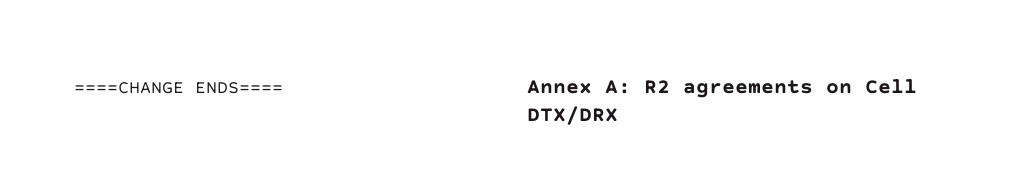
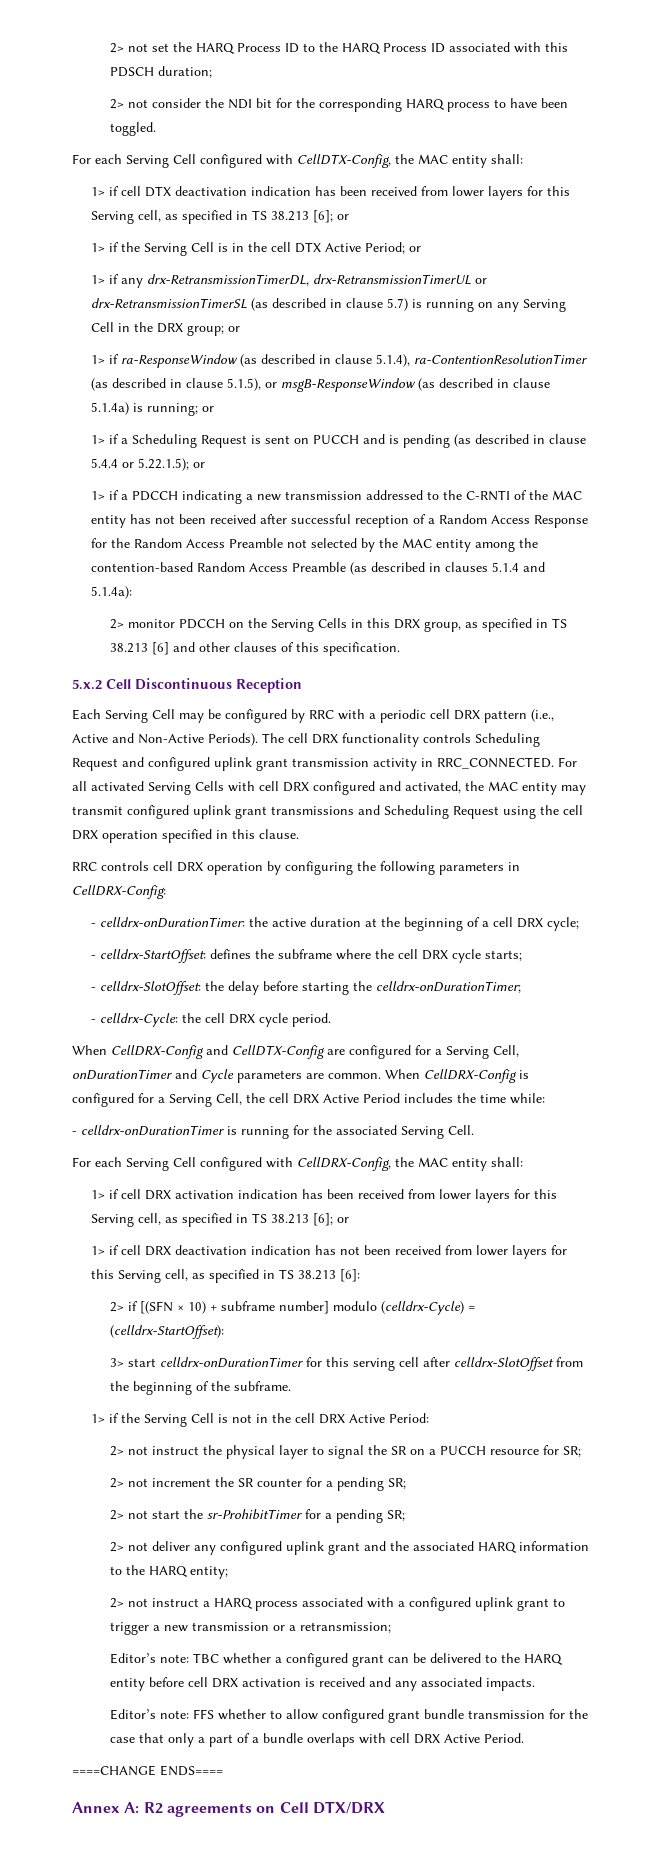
(74, 88) none -> [109,42,568,54] [109,66,212,78] [109,98,568,112] [109,122,156,136] [72,154,523,168] [90,186,570,200] [90,210,349,224] [90,242,421,256] [90,274,487,288] [90,298,566,312] [90,322,240,336] [90,354,587,368] [90,378,550,392] [90,402,214,416] [90,434,586,448] [90,458,205,471] [90,490,582,504] [90,514,588,528] [90,538,538,552] [90,562,545,575] [90,586,132,599] [109,618,567,632] [109,642,400,656] [72,678,302,693] [72,709,554,723] [72,733,540,747] [72,757,577,771] [72,781,586,795] [72,805,583,819] [72,829,299,843] [72,861,520,875] [72,885,166,899] [90,917,579,931] [90,949,522,963] [90,981,521,995] [90,1013,331,1027] [72,1045,519,1059] [72,1069,529,1083] [72,1093,545,1107] [72,1125,474,1139] [72,1157,523,1171] [90,1189,557,1203] [90,1213,349,1227] [90,1245,567,1259] [90,1269,360,1283] [109,1301,475,1315] [109,1325,224,1339] [109,1357,583,1371] [109,1381,291,1395] [90,1413,429,1427] [109,1445,581,1459] [109,1477,406,1491] [109,1509,405,1523] [109,1541,589,1555] [109,1565,228,1579] [109,1597,565,1611] [109,1622,391,1635] [109,1653,563,1667] [109,1677,535,1691] [109,1709,588,1723] [109,1733,524,1747] 2> not set the HARQ Process ID to the HARQ Process ID associated with this PDSCH duration; // 2> not consider the NDI bit for the corresponding HARQ process to have been toggled. // For each Serving Cell configured with CellDTX-Config, the MAC entity shall: // 1> if cell DTX deactivation indication has been received from lower layers for this Serving cell, as specified in TS 38.213 [6]; or // 1> if the Serving Cell is in the cell DTX Active Period; or // 1> if any drx-RetransmissionTimerDL, drx-RetransmissionTimerUL or drx-RetransmissionTimerSL (as described in clause 5.7) is running on any Serving Cell in the DRX group; or // 1> if ra-ResponseWindow (as described in clause 5.1.4), ra-ContentionResolutionTimer (as described in clause 5.1.5), or msgB-ResponseWindow (as described in clause 5.1.4a) is running; or // 1> if a Scheduling Request is sent on PUCCH and is pending (as described in clause 5.4.4 or 5.22.1.5); or // 1> if a PDCCH indicating a new transmission addressed to the C-RNTI of the MAC entity has not been received after successful reception of a Random Access Response for the Random Access Preamble not selected by the MAC entity among the contention-based Random Access Preamble (as described in clauses 5.1.4 and 5.1.4a): // 2> monitor PDCCH on the Serving Cells in this DRX group, as specified in TS 38.213 [6] and other clauses of this specification. // 5.x.2 Cell Discontinuous Reception // Each Serving Cell may be configured by RRC with a periodic cell DRX pattern (i.e., Active and Non-Active Periods). The cell DRX functionality controls Scheduling Request and configured uplink grant transmission activity in RRC_CONNECTED. For all activated Serving Cells with cell DRX configured and activated, the MAC entity may transmit configured uplink grant transmissions and Scheduling Request using the cell DRX operation specified in this clause. // RRC controls cell DRX operation by configuring the following parameters in CellDRX-Config: // - celldrx-onDurationTimer: the active duration at the beginning of a cell DRX cycle; // - celldrx-StartOffset: defines the subframe where the cell DRX cycle starts; // - celldrx-SlotOffset: the delay before starting the celldrx-onDurationTimer; // - celldrx-Cycle: the cell DRX cycle period. // When CellDRX-Config and CellDTX-Config are configured for a Serving Cell, onDurationTimer and Cycle parameters are common. When CellDRX-Config is configured for a Serving Cell, the cell DRX Active Period includes the time while: // - celldrx-onDurationTimer is running for the associated Serving Cell. // For each Serving Cell configured with CellDRX-Config, the MAC entity shall: // 1> if cell DRX activation indication has been received from lower layers for this Serving cell, as specified in TS 38.213 [6]; or // 1> if cell DRX deactivation indication has not been received from lower layers for this Serving cell, as specified in TS 38.213 [6]: // 2> if [(SFN × 10) + subframe number] modulo (celldrx-Cycle) = (celldrx-StartOffset): // 3> start celldrx-onDurationTimer for this serving cell after celldrx-SlotOffset from the beginning of the subframe. // 1> if the Serving Cell is not in the cell DRX Active Period: // 2> not instruct the physical layer to signal the SR on a PUCCH resource for SR; // 2> not increment the SR counter for a pending SR; // 2> not start the sr-ProhibitTimer for a pending SR; // 2> not deliver any configured uplink grant and the associated HARQ information to the HARQ entity; // 2> not instruct a HARQ process associated with a configured uplink grant to trigger a new transmission or a retransmission; // Editor’s note: TBC whether a configured grant can be delivered to the HARQ entity before cell DRX activation is received and any associated impacts. // Editor’s note: FFS whether to allow configured grant bundle transmission for the case that only a part of a bundle overlaps with cell DRX Active Period. //

